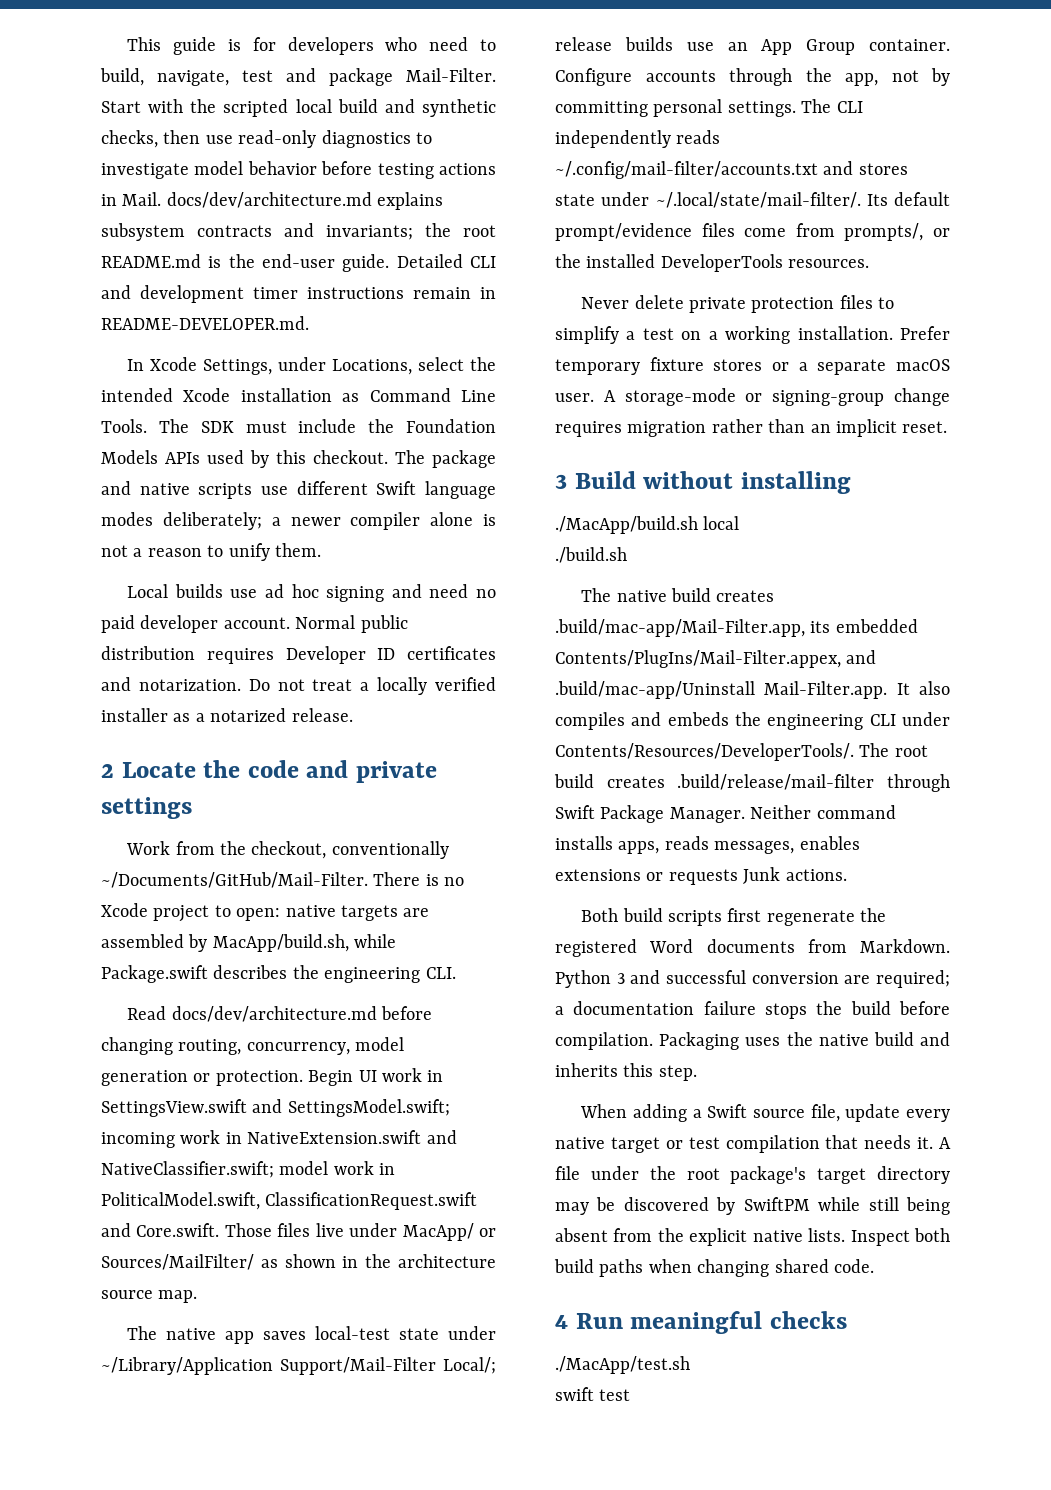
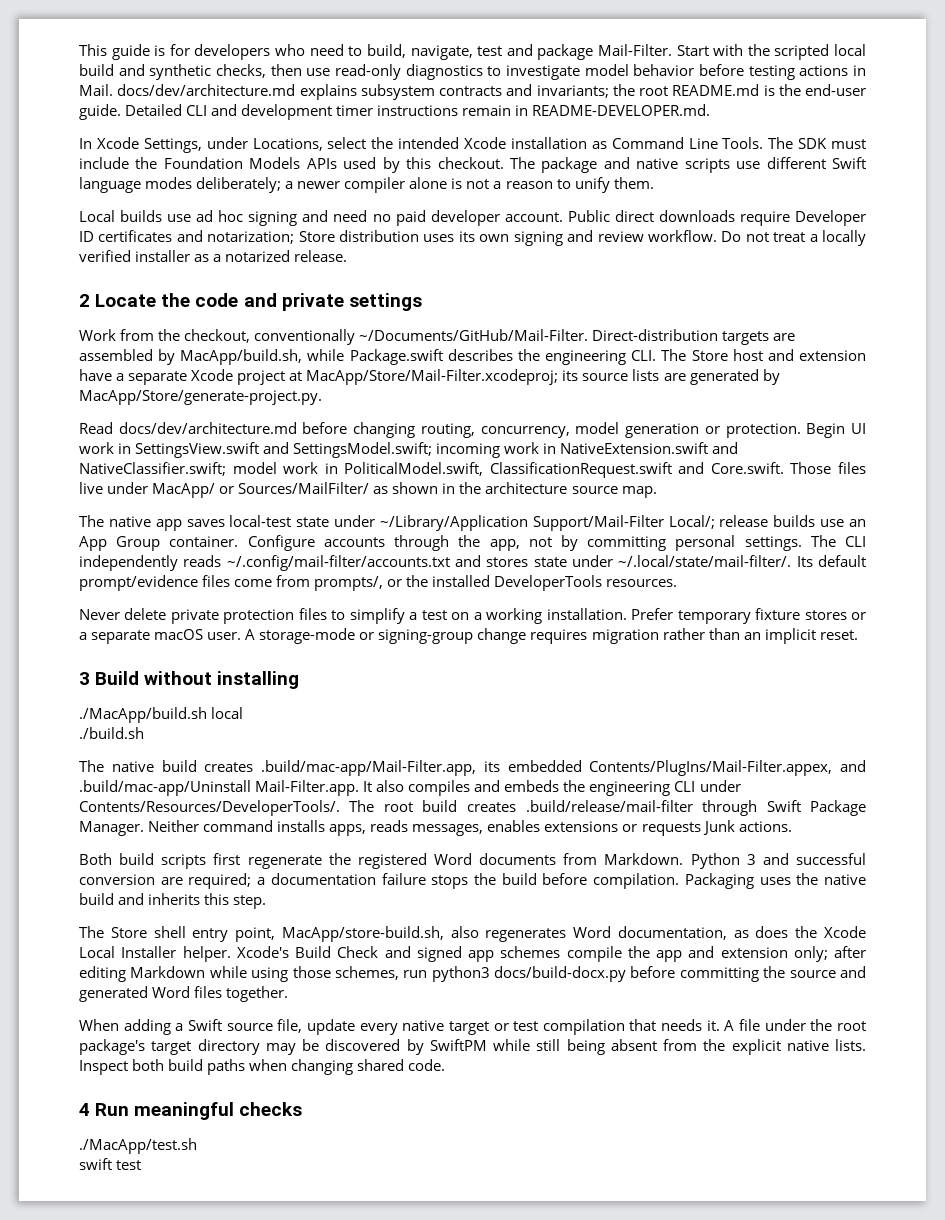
[295,615,408,633] [101,646,496,664] [101,677,241,691] Normal public distribution requires Developer ID certificates and notarization. -> [567,210,866,226] [79,230,717,246] Public direct downloads require Developer ID certificates and notarization; Store distribution uses its own signing and review workflow.
[373,872,465,886] [101,903,336,922] There is no Xcode project to open: native -> [592,329,719,341] Direct-distribution
(456, 973) none -> [661,349,867,361] [79,369,780,385] [79,390,322,405] The Store host and extension have a separate Xcode project at MacApp/Store/Mail-Filter.xcodeproj; its source lists are generated by MacApp/Store/generate-project.py.
(697, 1073) none -> [79,926,866,942] [79,946,866,962] [79,966,866,982] [79,986,289,1002] // The Store shell entry point, MacApp/store-build.sh, also regenerates Word documentation, as does the Xcode Local Installer helper. Xcode's Build Check and signed app schemes compile the app and extension only; after editing Markdown while using those schemes, run python3 docs/build-docx.py before committing the source and generated Word files together.

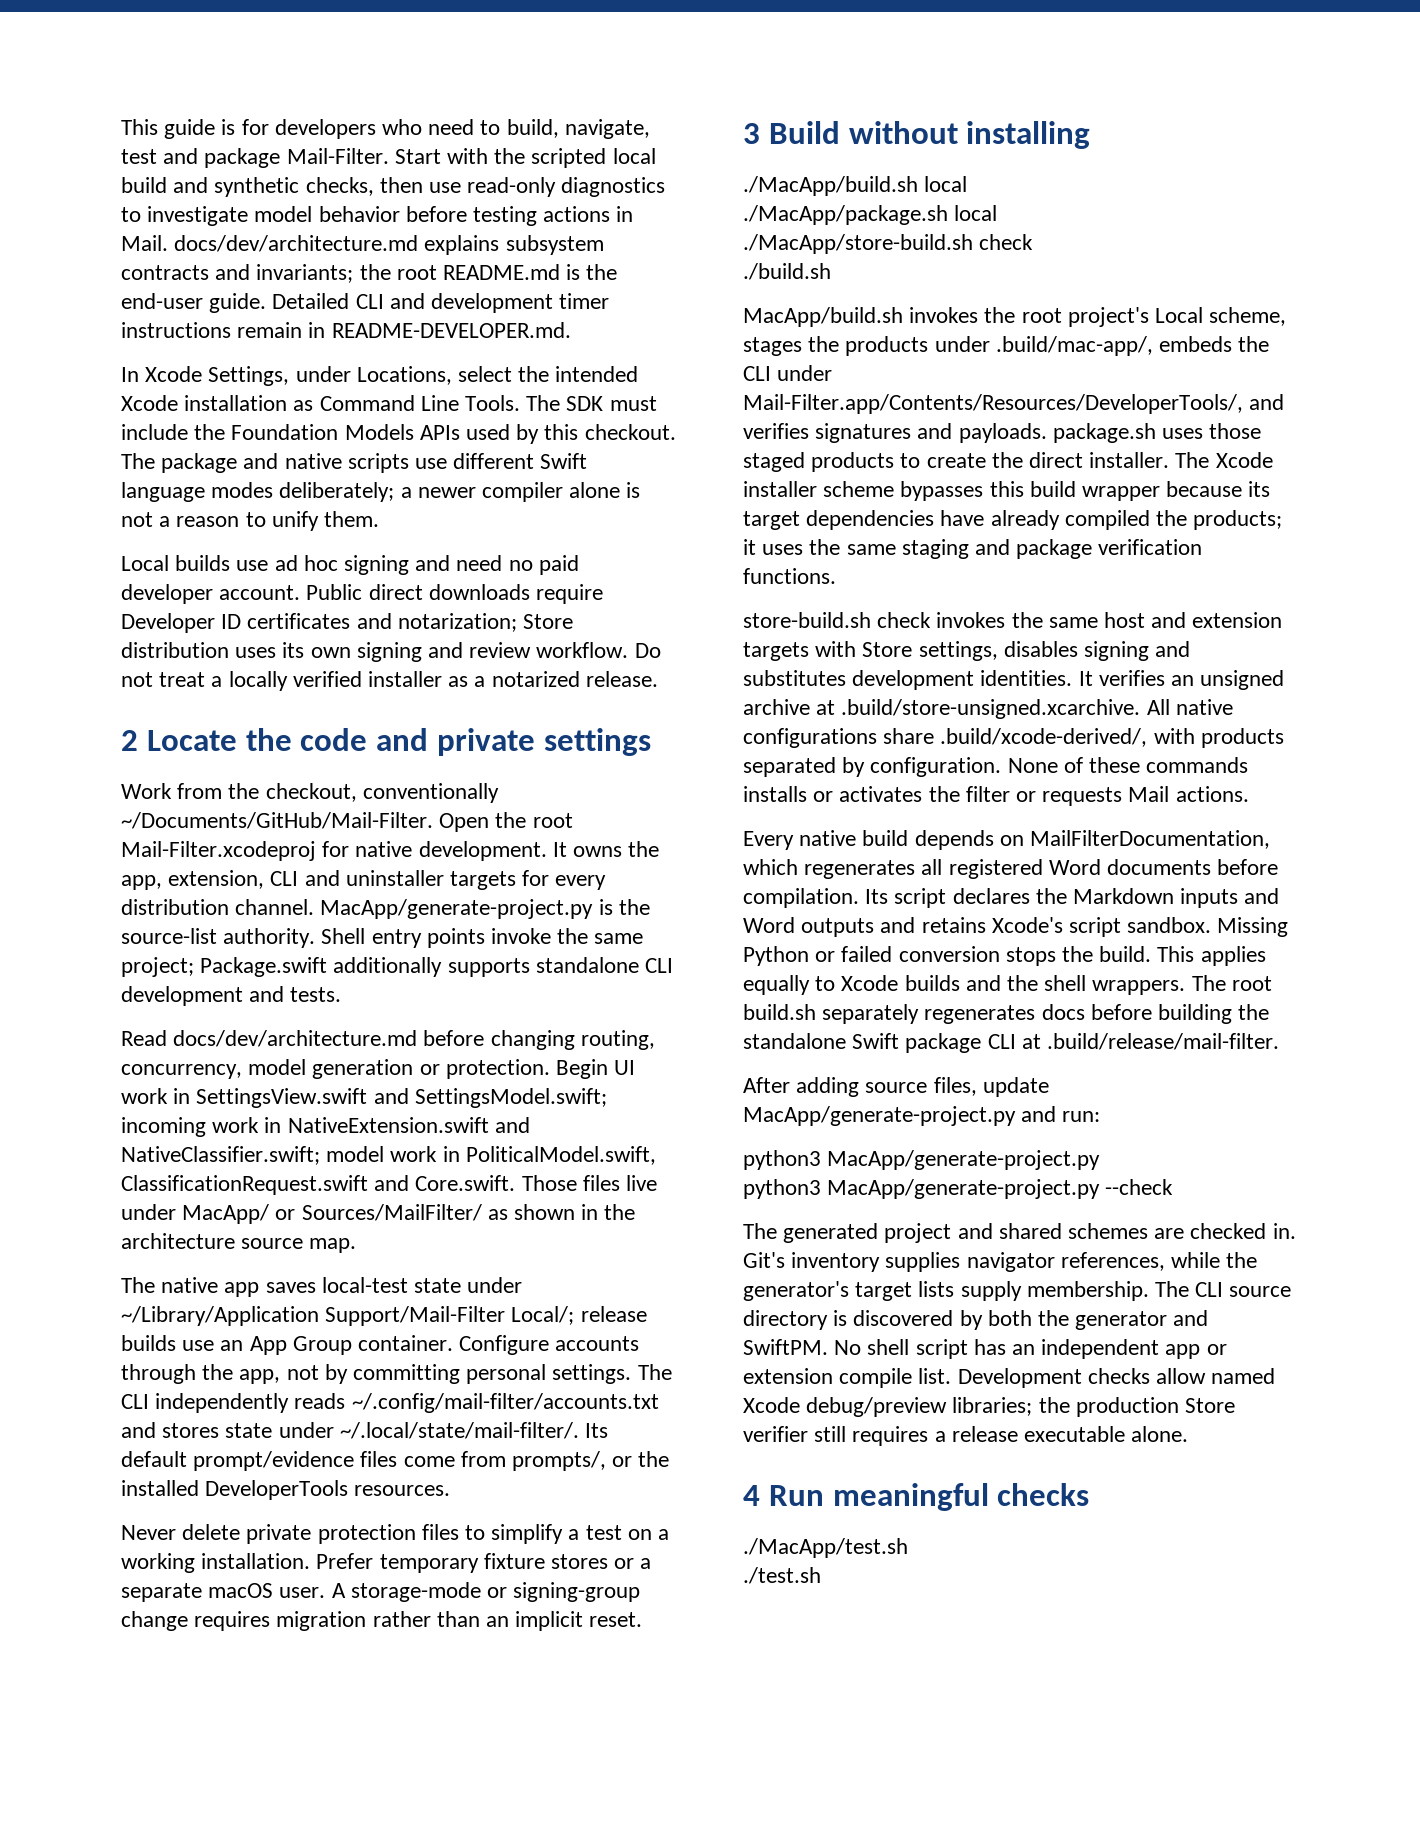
[592,329,796,345] [79,349,867,365] [79,369,780,385] [79,390,322,405] Direct-distribution targets are assembled by MacApp/build.sh, while Package.swift describes the engineering CLI. The Store host and extension have a separate Xcode project at MacApp/Store/Mail-Filter.xcodeproj; its source lists are generated by MacApp/Store/generate-project.py. -> [439,812,573,832] [121,841,660,861] [121,870,607,890] [121,899,650,919] [121,928,644,948] [121,957,674,977] [121,986,342,1006] Open the root Mail-Filter.xcodeproj for native development. It owns the app, extension, CLI and uninstaller targets for every distribution channel. MacApp/generate-project.py is the source-list authority. Shell entry points invoke the same project; Package.swift additionally supports standalone CLI development and tests.
[79,727,144,739] [79,760,866,776] [79,780,741,796] [79,800,866,816] [79,820,792,836] [79,853,866,869] [79,873,866,889] [79,893,267,909] [79,926,866,942] [79,946,866,962] [79,966,866,982] [79,986,289,1002] [79,1019,866,1035] [79,1039,866,1055] [79,1059,446,1075] ./build.sh // The native build creates .build/mac-app/Mail-Filter.app, its embedded Contents/PlugIns/Mail-Filter.appex, and .build/mac-app/Uninstall Mail-Filter.app. It also compiles and embeds the engineering CLI under Contents/Resources/DeveloperTools/. The root build creates .build/release/mail-filter through Swift Package Manager. Neither command installs apps, reads messages, enables extensions or requests Junk actions. // Both build scripts first regenerate the registered Word documents from Markdown. Python 3 and successful conversion are required; a documentation failure stops the build before compilation. Packaging uses the native build and inherits this step. // The Store shell entry point, MacApp/store-build.sh, also regenerates Word documentation, as does the Xcode Local Installer helper. Xcode's Build Check and signed app schemes compile the app and extension only; after editing Markdown while using those schemes, run python3 docs/build-docx.py before committing the source and generated Word files together. // When adding a Swift source file, update every native target or test compilation that needs it. A file under the root package's target directory may be discovered by SwiftPM while still being absent from the explicit native lists. Inspect both build paths when changing shared code. -> [743,205,998,225] [743,234,1034,254] [743,263,831,280] [743,307,1287,327] [743,336,1270,356] [743,365,833,381] [743,394,1285,414] [743,423,1262,443] [743,452,1273,472] [743,481,1271,501] [743,510,1283,530] [743,539,1203,559] [743,568,836,584] [743,612,1283,628] [743,641,1191,661] [743,670,1285,690] [743,699,1233,719] [743,728,1284,748] [743,757,1249,777] [743,786,1249,806] [743,830,1271,850] [743,859,1279,879] [743,888,1280,908] [743,917,1289,937] [743,946,1266,966] [743,975,1272,995] [743,1004,1270,1024] [743,1033,1280,1053] [743,1077,1049,1097] [743,1106,1101,1126] [743,1150,1101,1170] [743,1179,1174,1199] [743,1223,1296,1243] [743,1252,1258,1272] [743,1281,1292,1301] [743,1310,1209,1330] [743,1339,1227,1359] [743,1368,1276,1388] [743,1397,1236,1417] [743,1426,1189,1446] ./MacApp/package.sh local // ./MacApp/store-build.sh check // ./build.sh // MacApp/build.sh invokes the root project's Local scheme, stages the products under .build/mac-app/, embeds the CLI under Mail-Filter.app/Contents/Resources/DeveloperTools/, and verifies signatures and payloads. package.sh uses those staged products to create the direct installer. The Xcode installer scheme bypasses this build wrapper because its target dependencies have already compiled the products; it uses the same staging and package verification functions. // store-build.sh check invokes the same host and extension targets with Store settings, disables signing and substitutes development identities. It verifies an unsigned archive at .build/store-unsigned.xcarchive. All native configurations share .build/xcode-derived/, with products separated by configuration. None of these commands installs or activates the filter or requests Mail actions. // Every native build depends on MailFilterDocumentation, which regenerates all registered Word documents before compilation. Its script declares the Markdown inputs and Word outputs and retains Xcode's script sandbox. Missing Python or failed conversion stops the build. This applies equally to Xcode builds and the shell wrappers. The root build.sh separately regenerates docs before building the standalone Swift package CLI at .build/release/mail-filter. // After adding source files, update MacApp/generate-project.py and run: // python3 MacApp/generate-project.py // python3 MacApp/generate-project.py --check // The generated project and shared schemes are checked in. Git's inventory supplies navigator references, while the generator's target lists supply membership. The CLI source directory is discovered by both the generator and SwiftPM. No shell script has an independent app or extension compile list. Development checks allow named Xcode debug/preview libraries; the production Store verifier still requires a release executable alone.
[79,1158,142,1170] swift test -> [743,1567,821,1584] ./test.sh

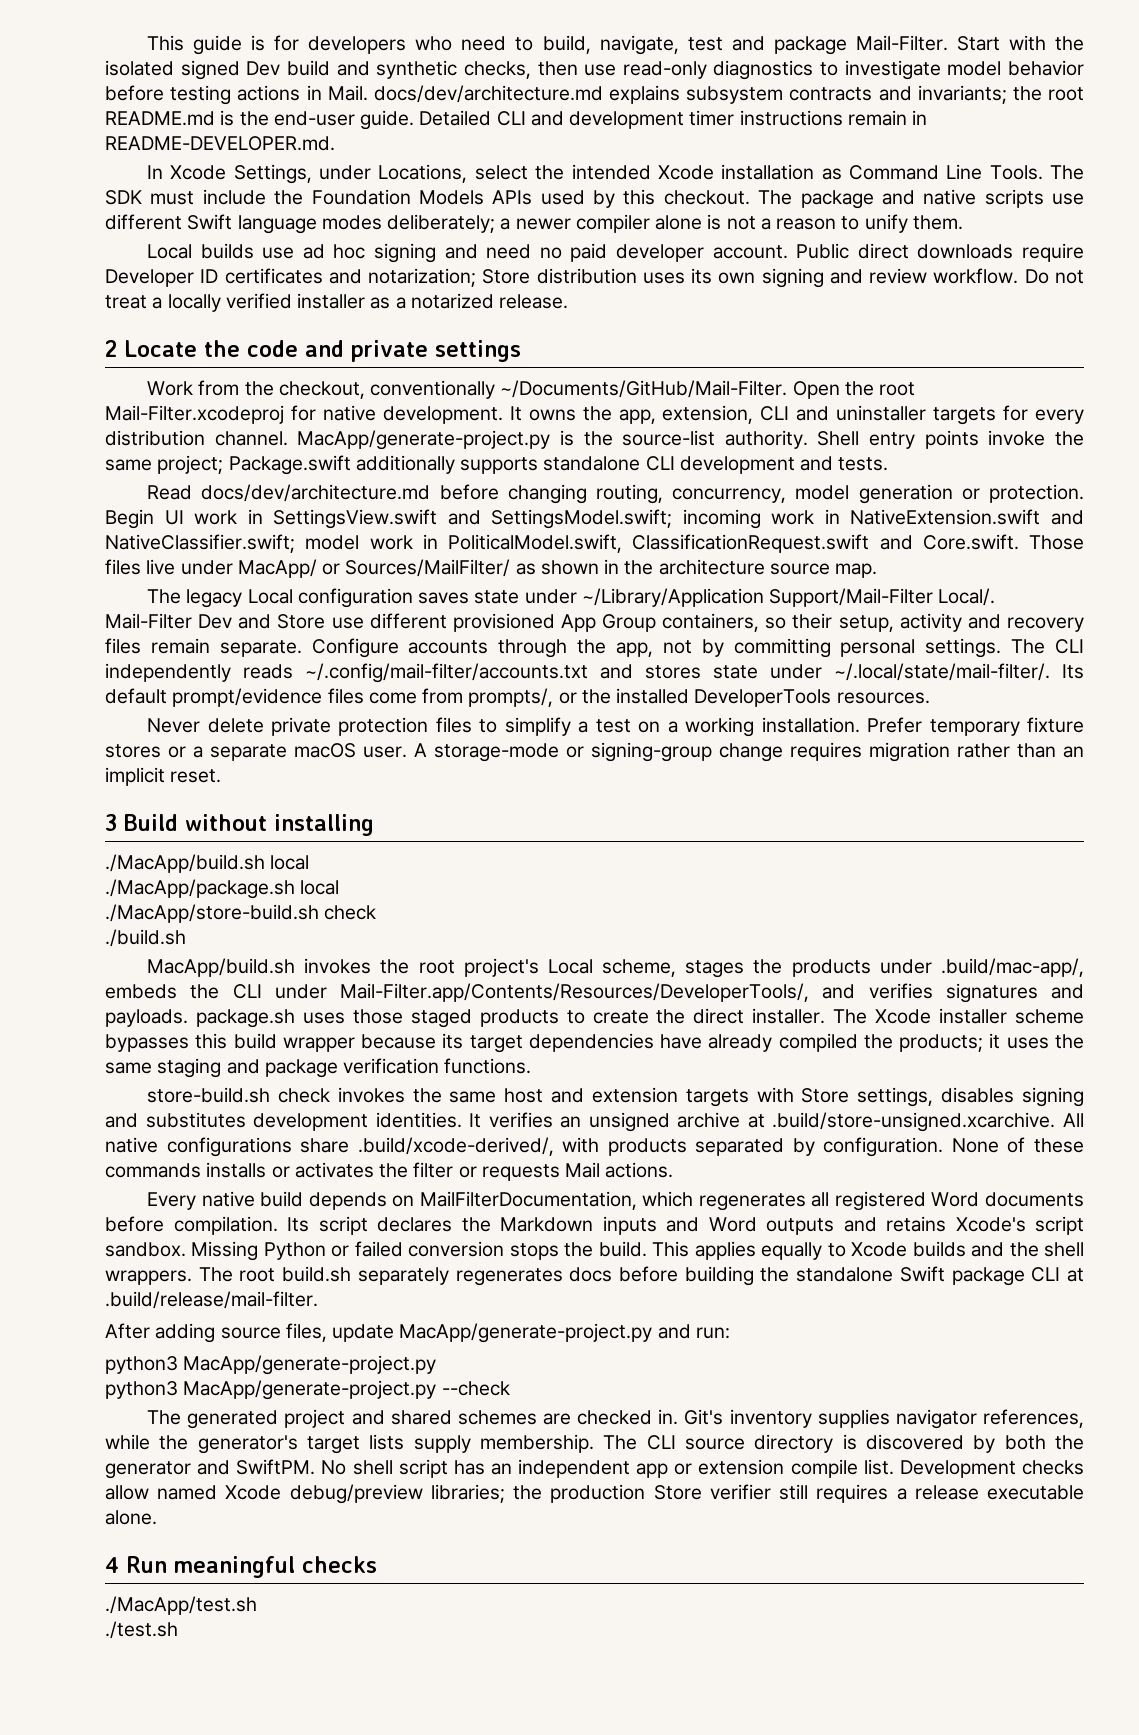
[531,148,656,168] scripted local -> [105,60,281,80] isolated signed Dev
[161,1277,523,1297] [121,1306,647,1326] [121,1335,454,1355] native app saves local-test state under ~/Library/Application Support/Mail-Filter Local/; release builds use an App Group container. -> [186,588,996,608] [105,613,1084,632] [105,638,302,657] legacy Local configuration saves state under ~/Library/Application Support/Mail-Filter Local/. Mail-Filter Dev and Store use different provisioned App Group containers, so their setup, activity and recovery files remain separate.

